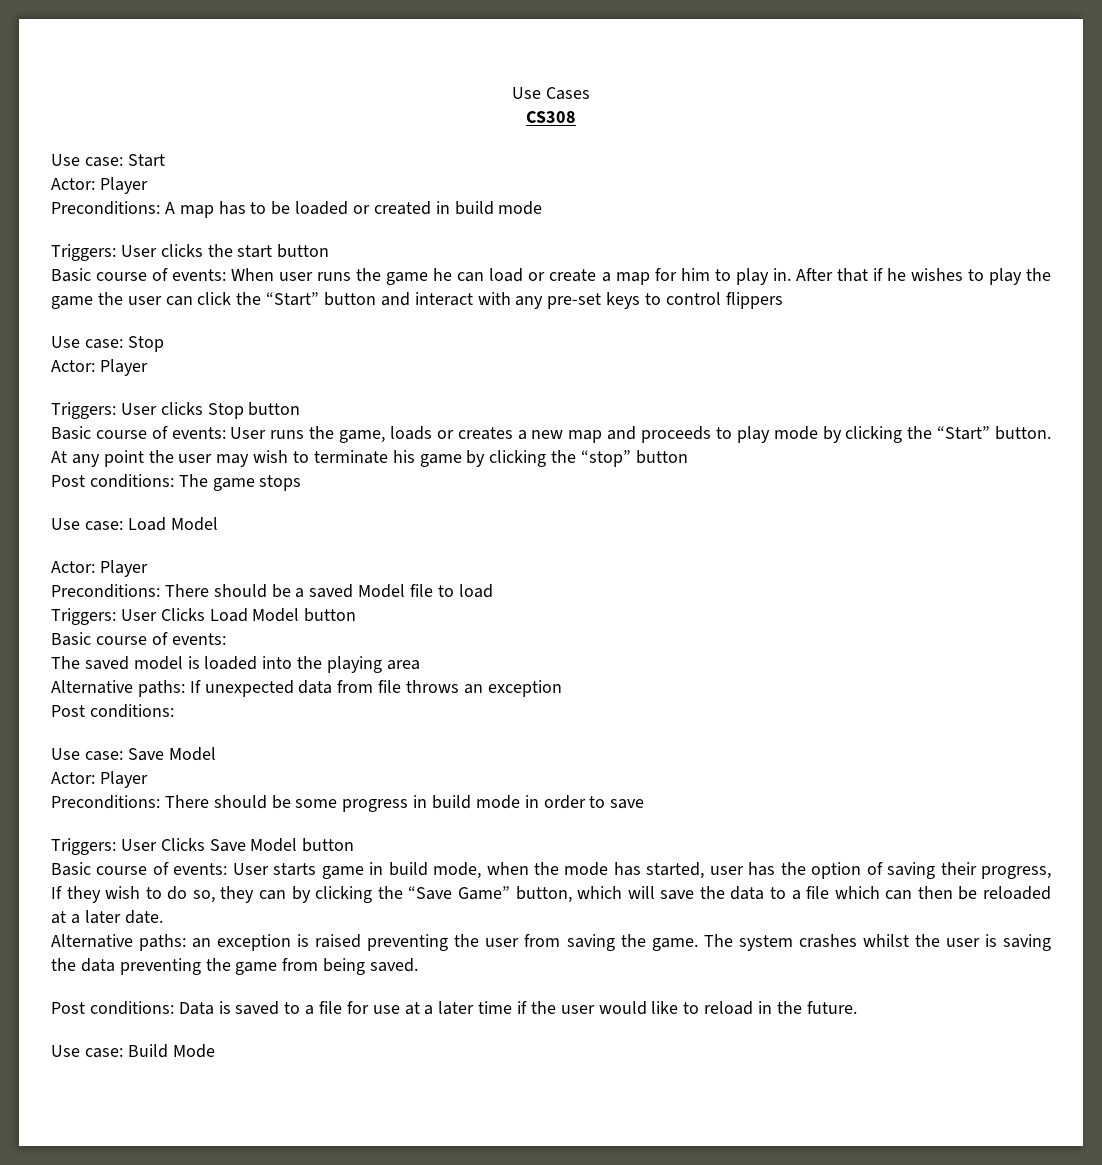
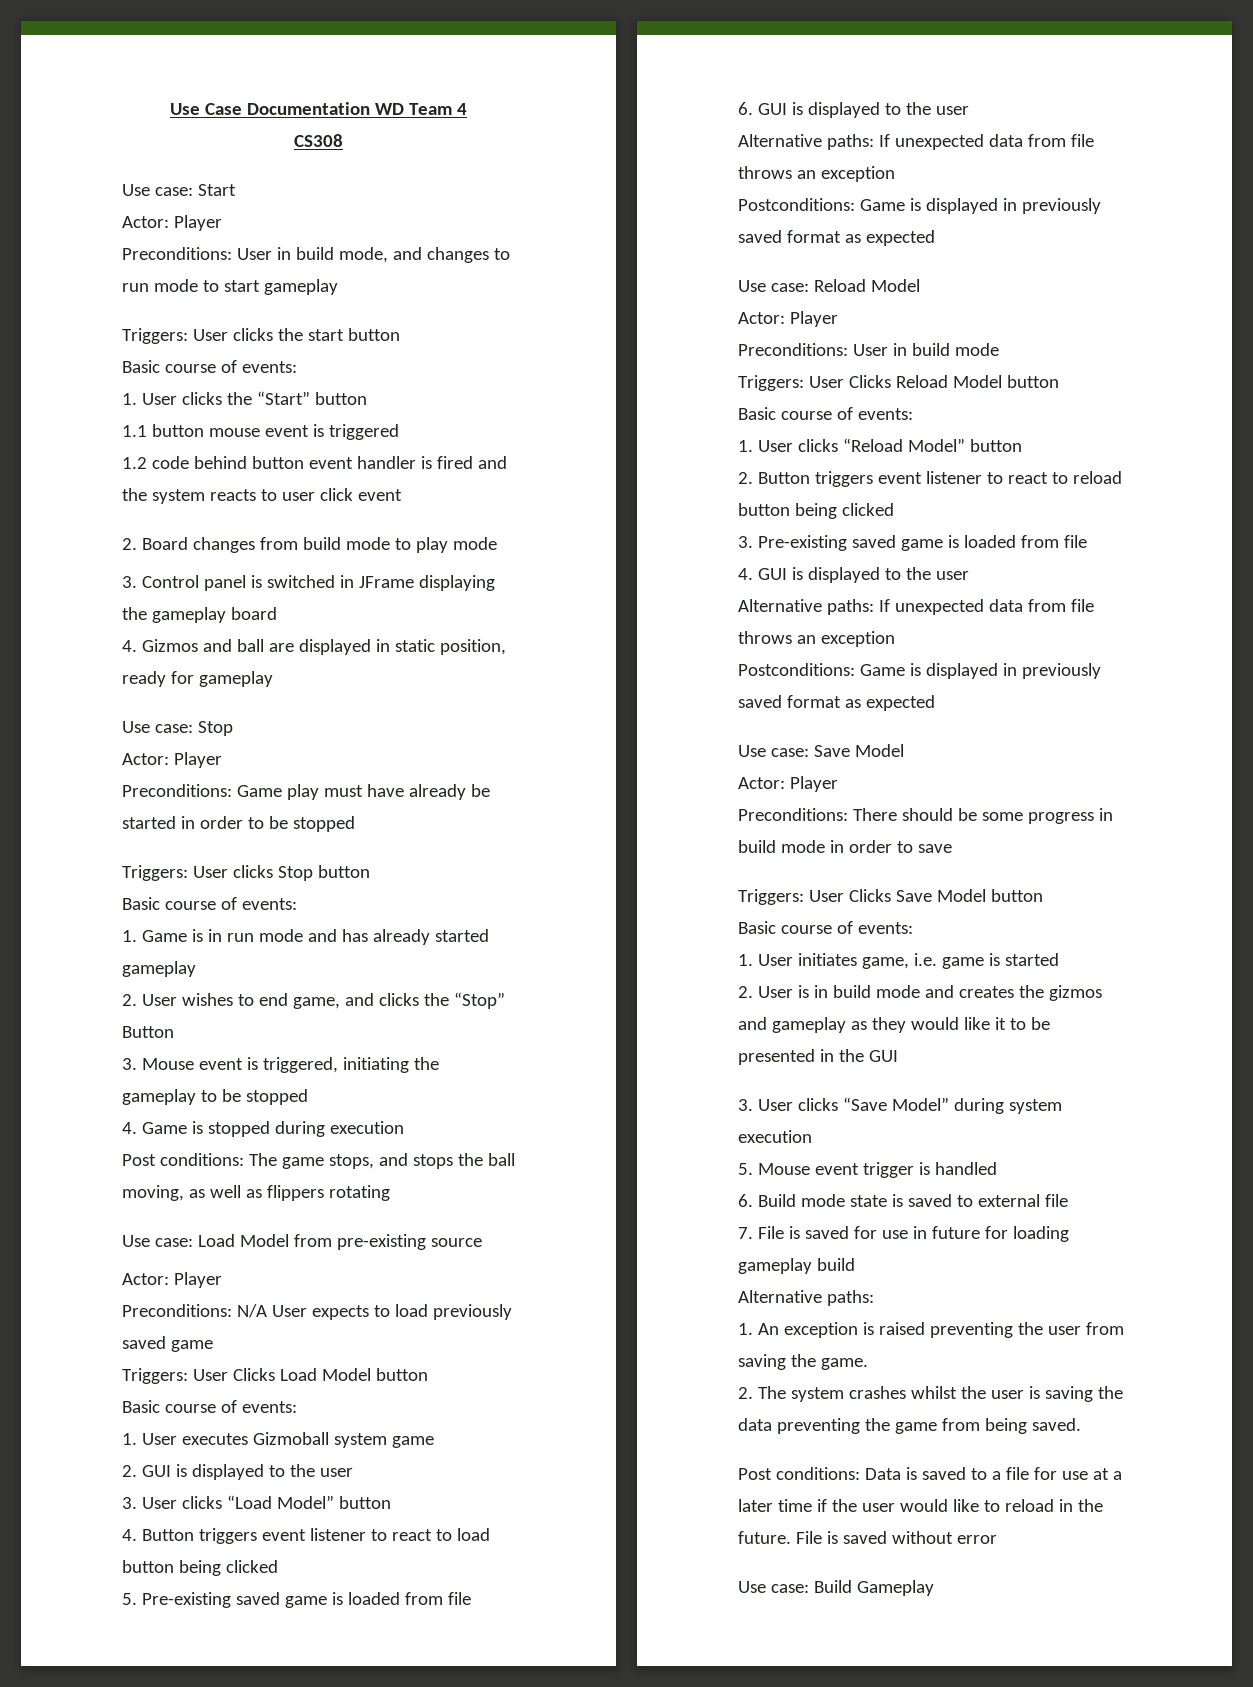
[512,87,590,100] Use Cases -> [170,102,467,115] Use Case Documentation WD Team 4
[164,201,543,218] A map has to be loaded or created in build mode -> [236,247,510,263] [122,279,338,295] User in build mode, and changes to run mode to start gameplay
[231,268,1052,285] [51,292,783,309] When user runs the game he can load or create a map for him to play in. After that if he wishes to play the game the user can click the “Start” button and interact with any pre-set keys to control flippers -> [122,391,367,405] [122,424,399,440] [122,456,507,469] [122,488,402,504] [122,537,497,553] [122,575,495,591] [122,607,277,623] [122,639,506,655] [122,671,273,687] // 1. User clicks the “Start” button // 1.1 button mouse event is triggered // 1.2 code behind button event handler is fired and the system reacts to user click event // 2. Board changes from build mode to play mode // 3. Control panel is switched in JFrame displaying the gameplay board // 4. Gizmos and ball are displayed in static position, ready for gameplay
(148, 367) none -> [122,784,490,800] [122,816,355,832] // Preconditions: Game play must have already be started in order to be stopped
[230,426,1051,443] [51,450,688,467] User runs the game, loads or creates a new map and proceeds to play mode by clicking the “Start” button. At any point the user may wish to terminate his game by clicking the “stop” button -> [122,929,489,945] [122,961,196,977] [122,992,505,1009] [122,1026,174,1038] [122,1057,439,1073] [122,1089,308,1105] [122,1121,404,1137] // 1. Game is in run mode and has already started gameplay // 2. User wishes to end game, and clicks the “Stop” Button // 3. Mouse event is triggered, initiating the gameplay to be stopped // 4. Game is stopped during execution
(255, 484) none -> [328,1153,408,1169] stops, and
(302, 483) none -> [457,1153,515,1166] [122,1185,390,1201] the ball moving, as well as flippers rotating
[51,560,148,577] [51,584,493,598] // Actor: Player // Preconditions: There should be a saved Model file to load -> [293,1234,482,1250] [122,1272,222,1288] [122,1304,512,1320] [122,1336,213,1352] from pre-existing source // Actor: Player // Preconditions: N/A User expects to load previously saved game
[51,656,420,673] The saved model is loaded into the playing area -> [122,1432,434,1448] [122,1464,353,1480] [122,1495,391,1509] [122,1528,490,1544] [122,1560,278,1576] [122,1592,471,1608] [738,102,969,118] 1. User executes Gizmoball system game // 2. GUI is displayed to the user // 3. User clicks “Load Model” button // 4. Button triggers event listener to react to load button being clicked // 5. Pre-existing saved game is loaded from file // 6. GUI is displayed to the user
[51,704,174,718] Post conditions: -> [738,198,1101,214] [738,230,935,246] [738,279,920,292] [738,311,838,327] [738,343,999,356] [738,375,1059,391] [738,407,913,420] [738,438,1022,452] [738,471,1122,487] [738,503,894,519] [738,535,1087,551] [738,567,969,583] [738,599,1094,615] [738,631,895,647] [738,663,1101,679] [738,695,935,711] Postconditions: Game is displayed in previously saved format as expected // Use case: Reload Model // Actor: Player // Preconditions: User in build mode // Triggers: User Clicks Reload Model button // Basic course of events: // 1. User clicks “Reload Model” button // 2. Button triggers event listener to react to reload button being clicked // 3. Pre-existing saved game is loaded from file // 4. GUI is displayed to the user // Alternative paths: If unexpected data from file throws an exception // Postconditions: Game is displayed in previously saved format as expected
[232,862,1052,879] [51,886,1052,903] [51,910,163,924] [51,934,212,951] User starts game in build mode, when the mode has started, user has the option of saving their progress, If they wish to do so, they can by clicking the “Save Game” button, which will save the data to a file which can then be reloaded at a later date. // Alternative paths: an -> [738,953,1059,969] [738,985,1102,1001] [738,1017,1050,1033] [738,1049,898,1065] [738,1097,1062,1114] [738,1130,812,1143] [738,1162,997,1178] [738,1194,1068,1207] [738,1226,1069,1242] [738,1258,855,1274] [738,1290,874,1306] [738,1323,779,1335] // 1. User initiates game, i.e. game is started // 2. User is in build mode and creates the gizmos and gameplay as they would like it to be presented in the GUI // 3. User clicks “Save Model” during system execution // 5. Mouse event trigger is handled // 6. Build mode state is saved to external file // 7. File is saved for use in future for loading gameplay build // Alternative paths: // 1. An
(698, 944) none -> [738,1387,753,1399] // 2.
(857, 1007) none -> [795,1531,997,1544] File is saved without error
[172,1044,215,1058] Mode -> [856,1580,934,1596] Gameplay

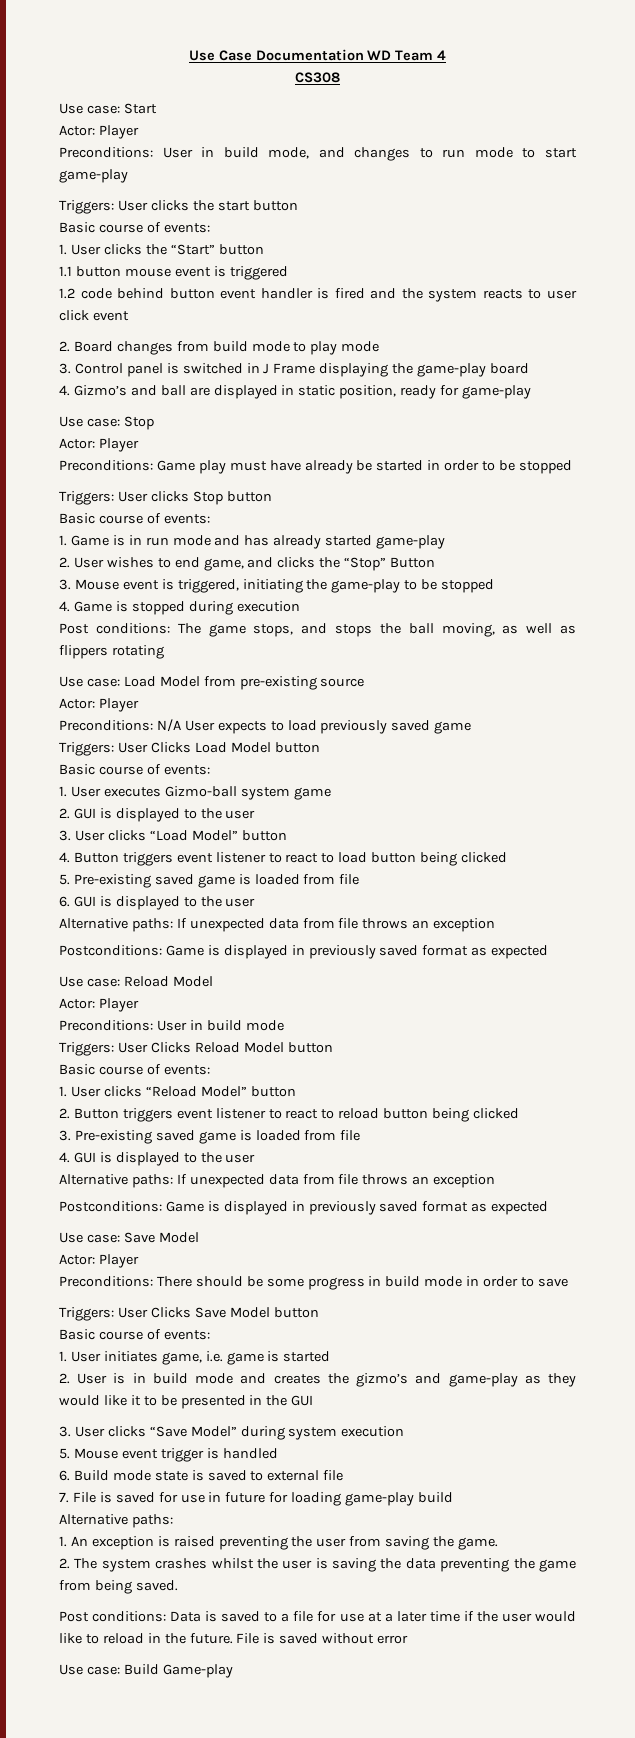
[263,279,338,295] gameplay -> [59,169,128,183] game-play
[358,576,414,588] JFrame -> [263,363,316,374] J Frame
[151,607,226,623] gameplay -> [417,363,487,377] game-play
[141,639,198,652] Gizmos -> [73,385,127,396] Gizmo’s
[198,671,273,687] gameplay -> [462,385,532,399] game-play
[122,961,196,977] gameplay -> [376,535,446,549] game-play
[122,1089,196,1105] gameplay -> [331,579,401,593] game-play
[252,1432,329,1445] Gizmoball -> [164,786,237,797] Gizmo-ball
[1048,985,1102,1001] [738,1017,846,1033] gizmos and gameplay -> [356,1373,518,1387] gizmo’s and game-play
[738,1258,812,1274] gameplay -> [345,1492,415,1506] game-play
[856,1580,934,1596] Gameplay -> [162,1664,233,1678] Game-play

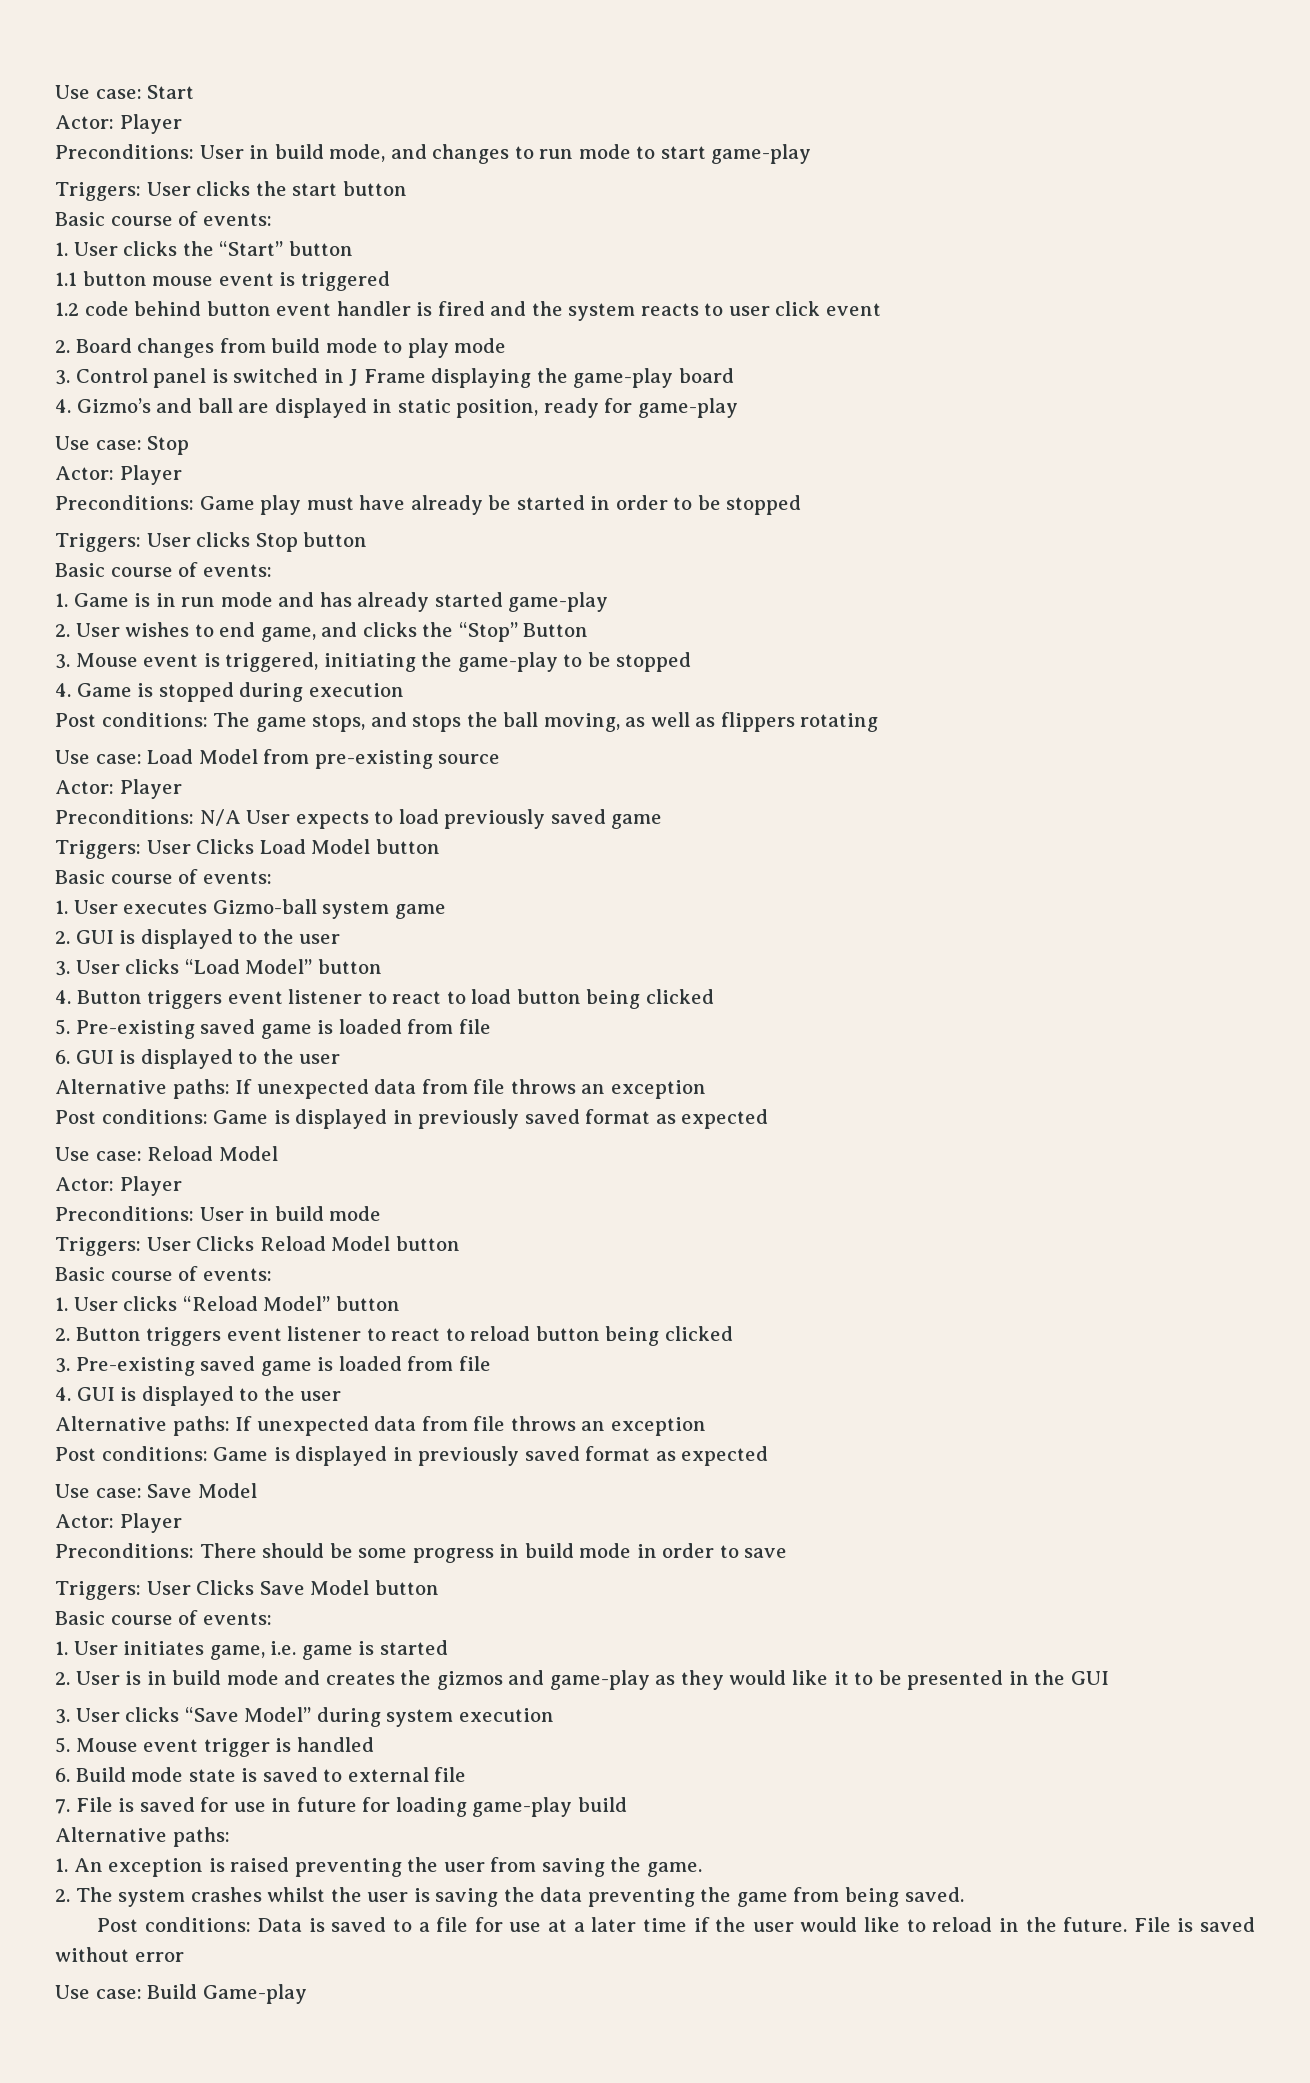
[188,49,447,61] [295,72,340,83] [59,103,83,114] Use Case Documentation WD Team 4 // CS308 // Use -> [55,85,90,99] Use
[59,945,162,956] Postconditions: -> [55,1109,208,1124] Post conditions:
[59,1201,162,1212] Postconditions: -> [55,1446,208,1461] Post conditions:
[356,1373,409,1387] gizmo’s -> [436,1671,503,1690] gizmos

